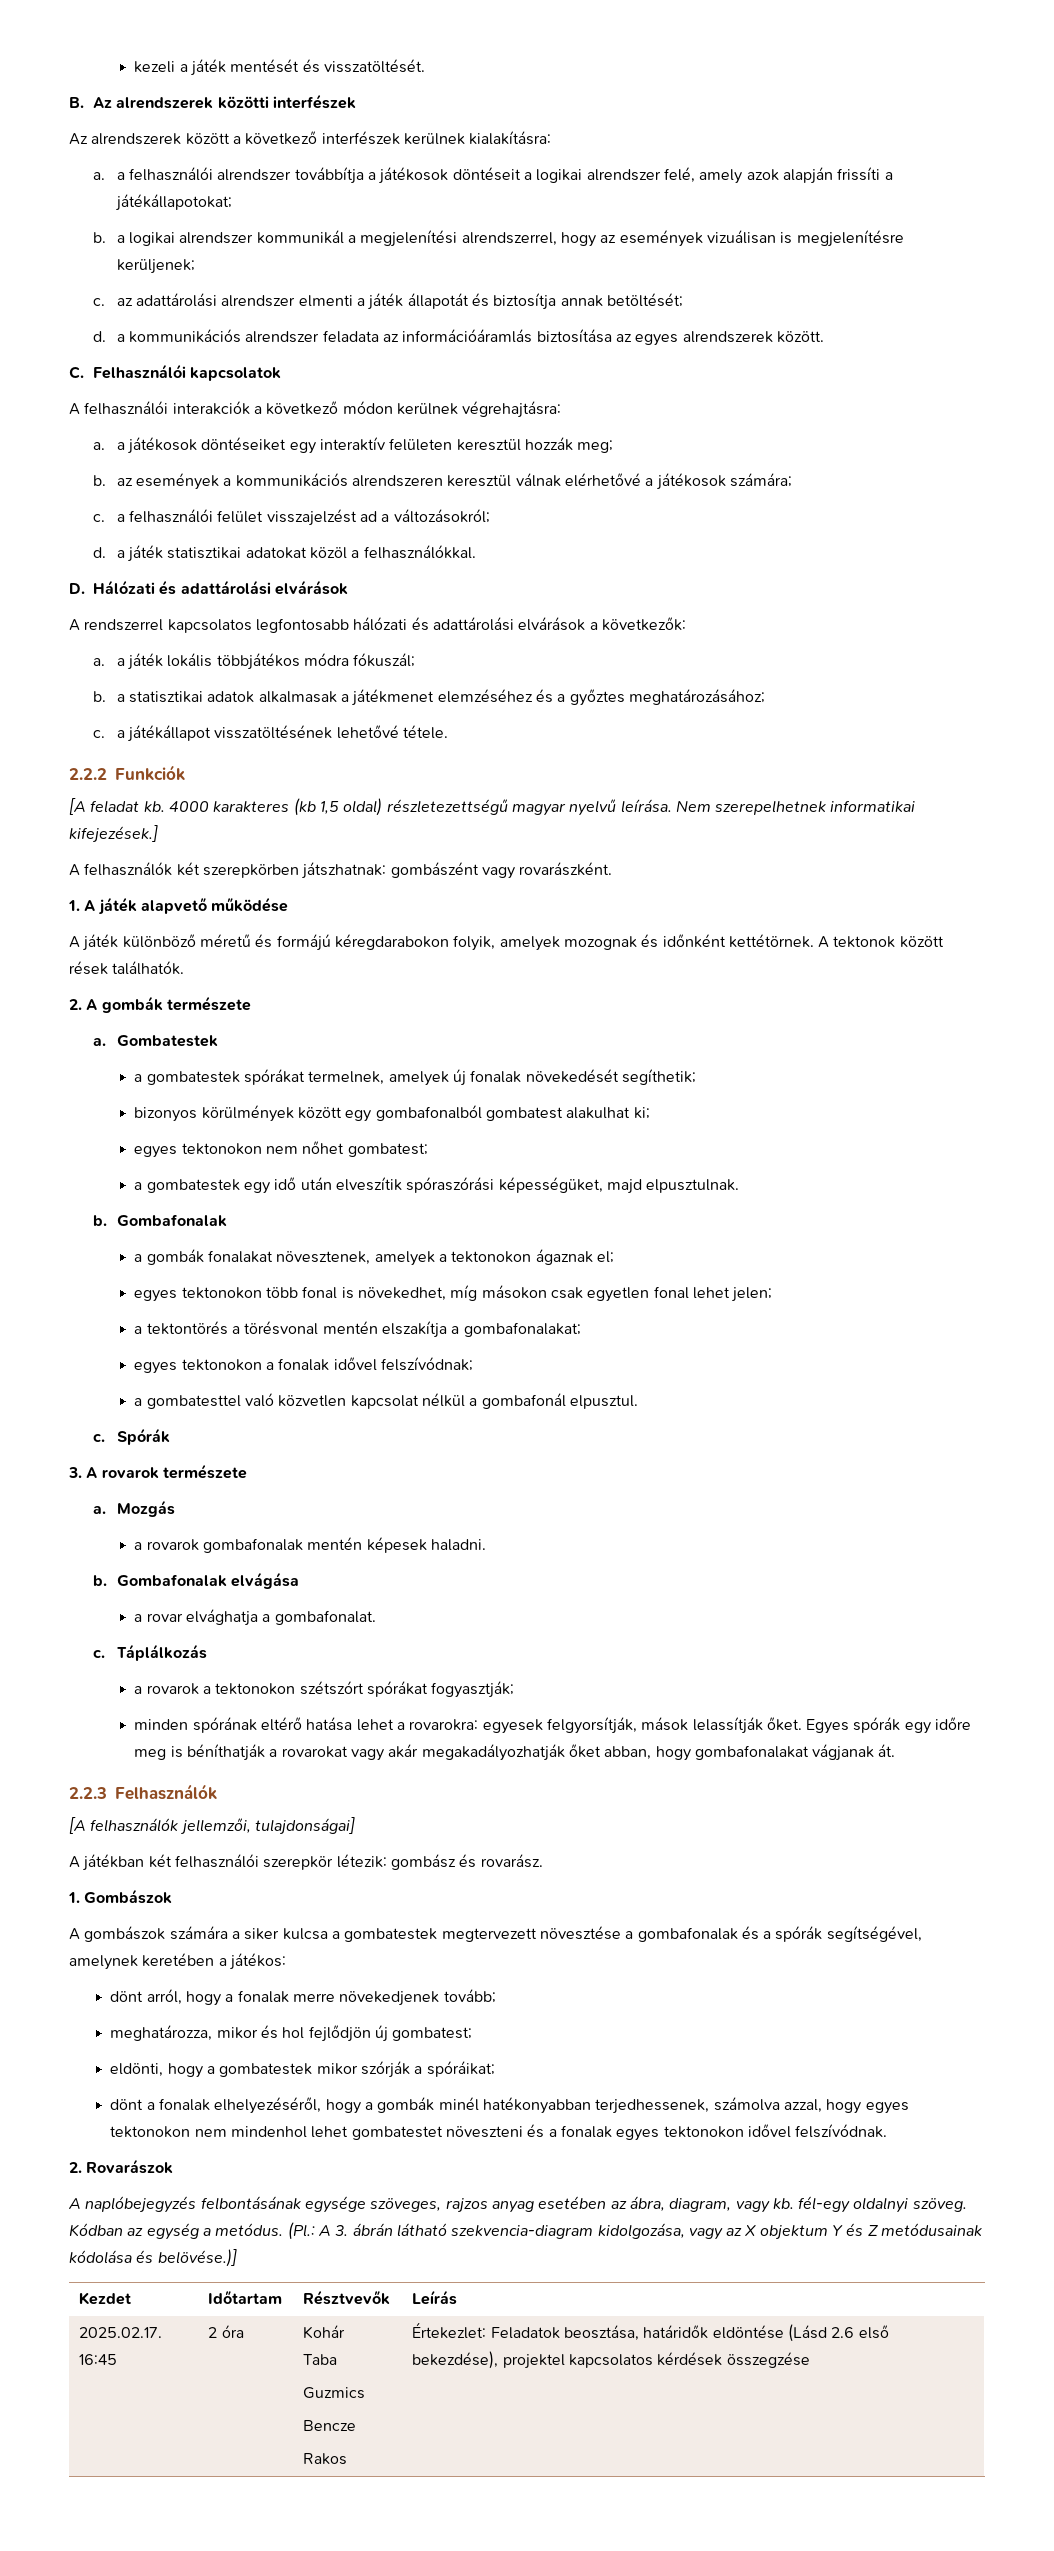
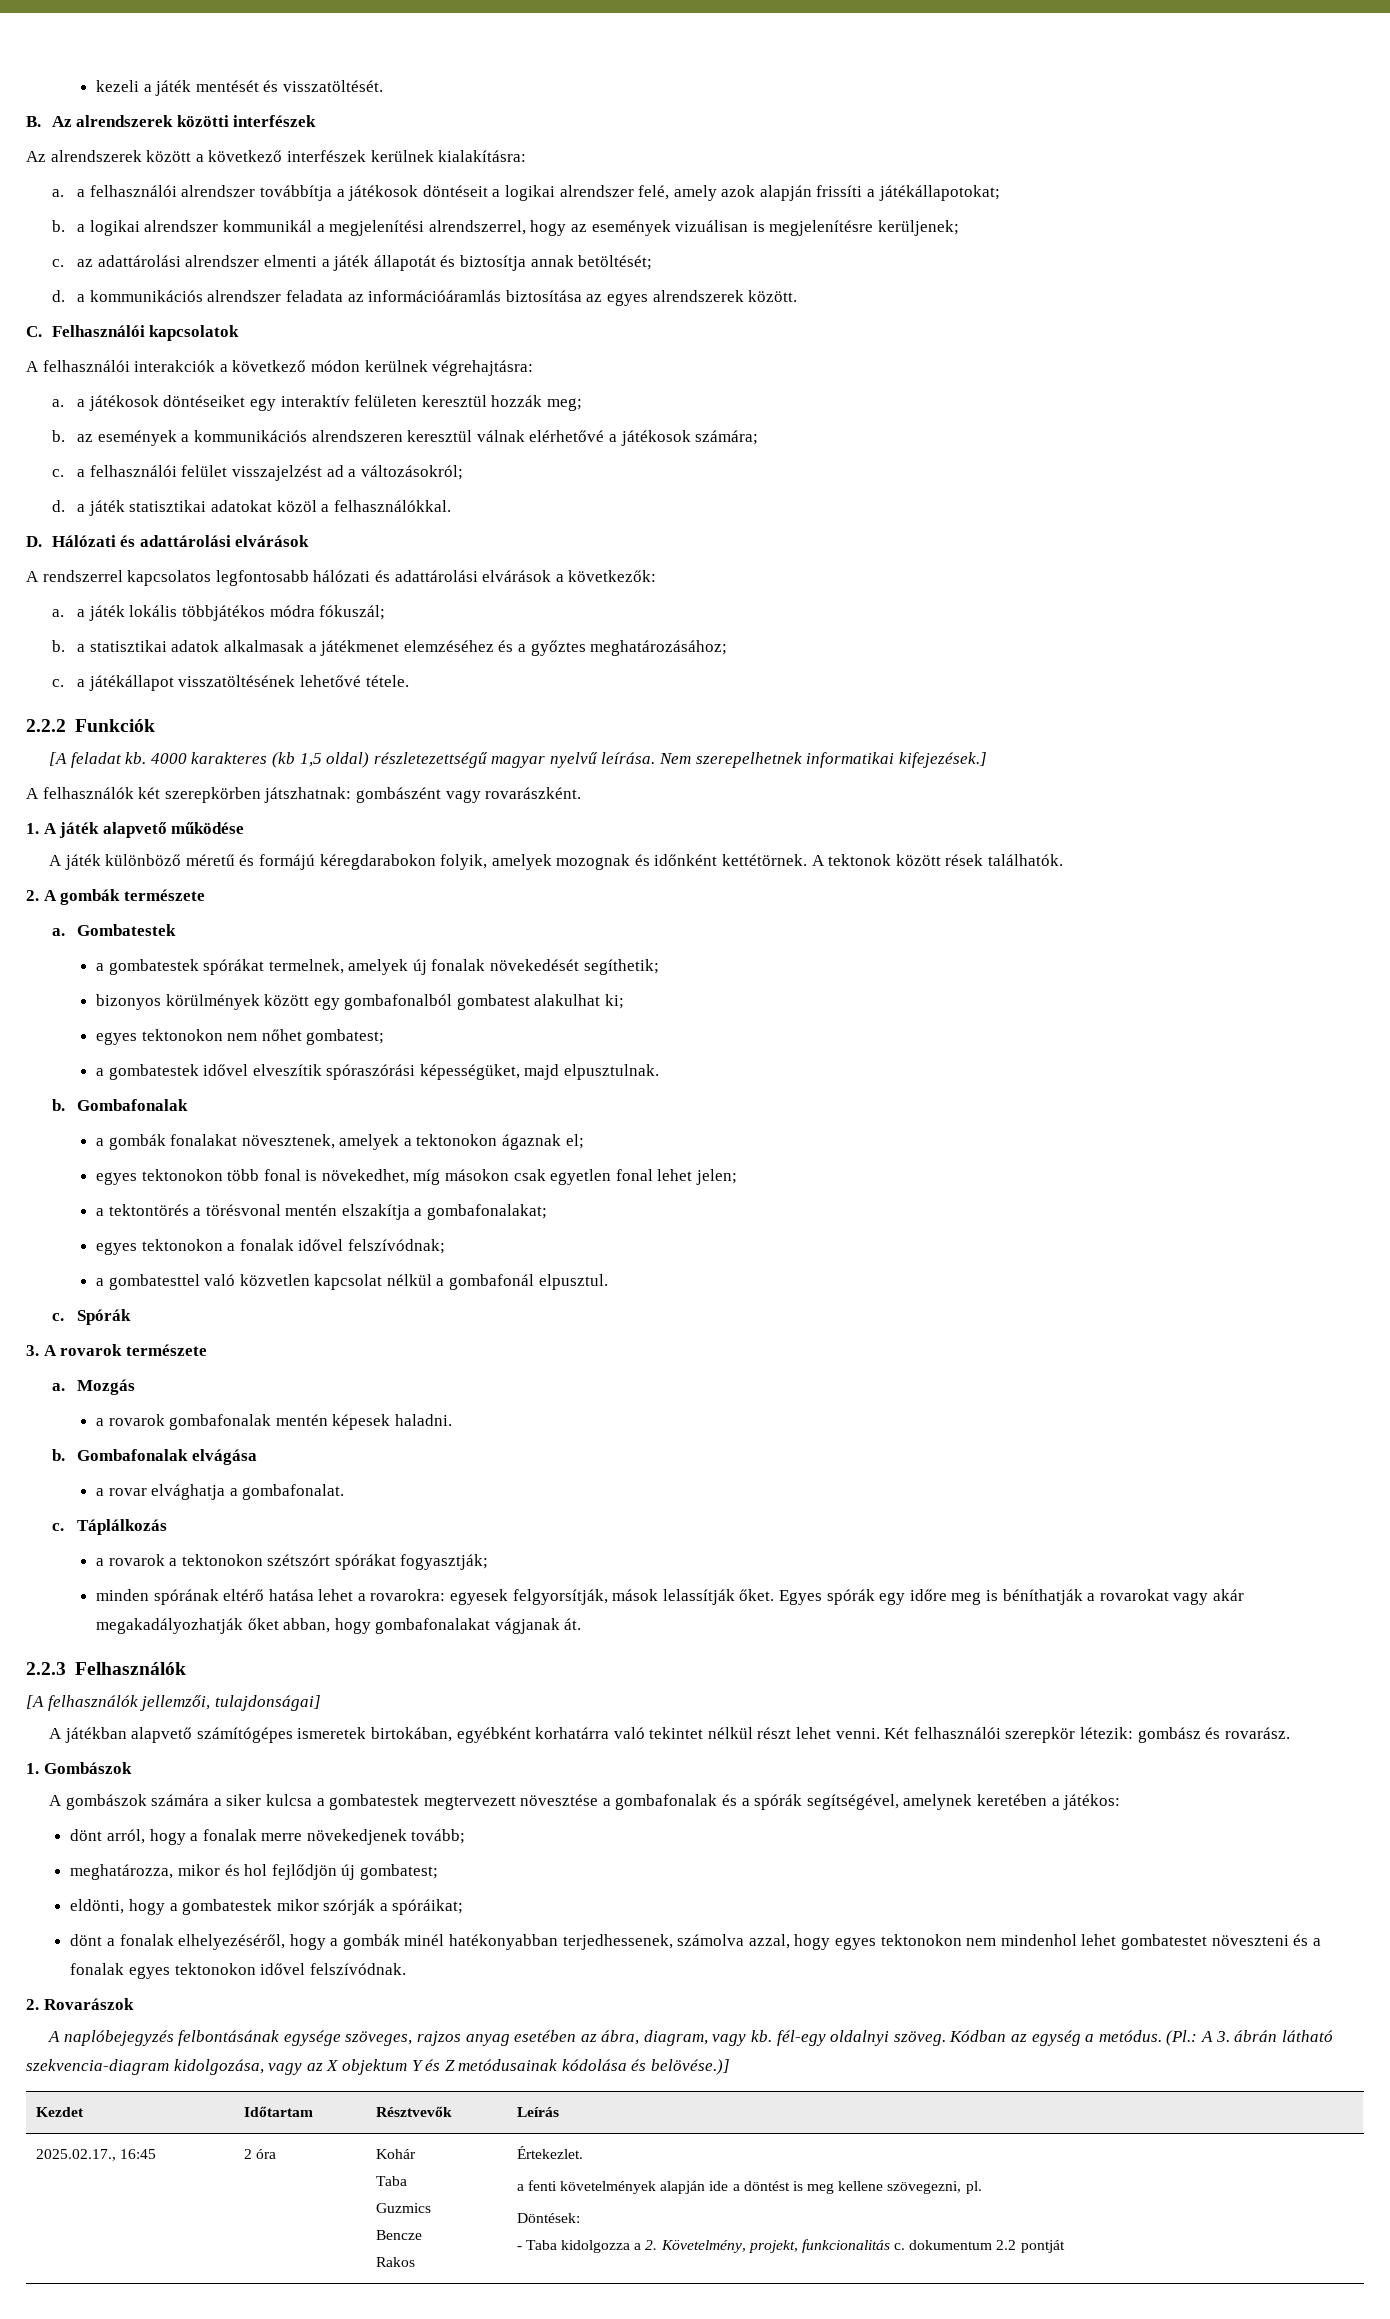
[243,1177,332,1194] egy idő után -> [203,1064,249,1076] idővel
[148,1854,172,1868] két -> [131,1727,910,1743] alapvető számítógépes ismeretek birtokában, egyébként korhatárra való tekintet nélkül részt lehet venni. Két
[79,2327,163,2338] 2025.02.17. -> [35,2149,116,2161] 2025.02.17.,
[412,2322,889,2342] [412,2351,810,2369] Értekezlet: Feladatok beosztása, határidők eldöntése (Lásd 2.6 első bekezdése), projektel kapcsolatos kérdések összegzése -> [516,2146,583,2159] [516,2180,982,2194] [516,2213,580,2223] [516,2239,1065,2253] Értekezlet. // a fenti követelmények alapján ide a döntést is meg kellene szövegezni, pl. // Döntések: // - Taba kidolgozza a 2. Követelmény, projekt, funkcionalitás c. dokumentum 2.2 pontját

